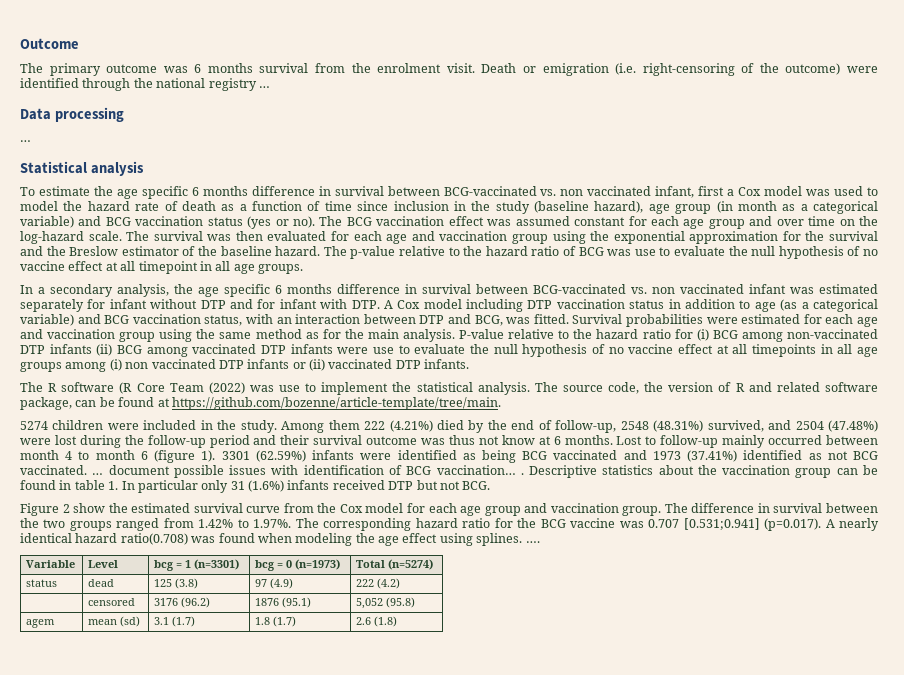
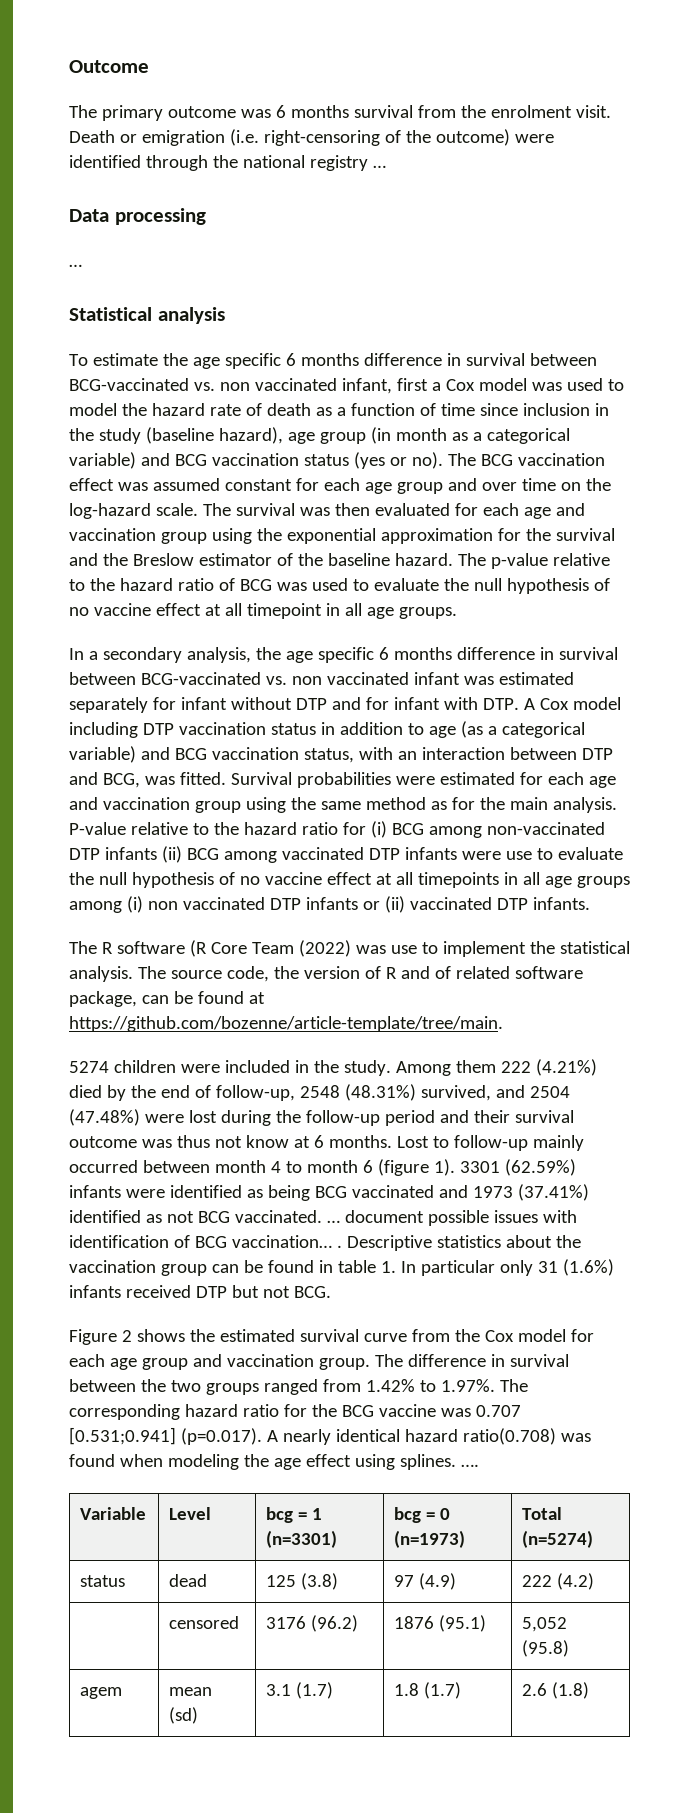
[634,249,656,256] use -> [311,578,348,591] used
(772, 387) none -> [434,966,451,979] of
[73,503,106,513] show -> [136,1329,185,1342] shows

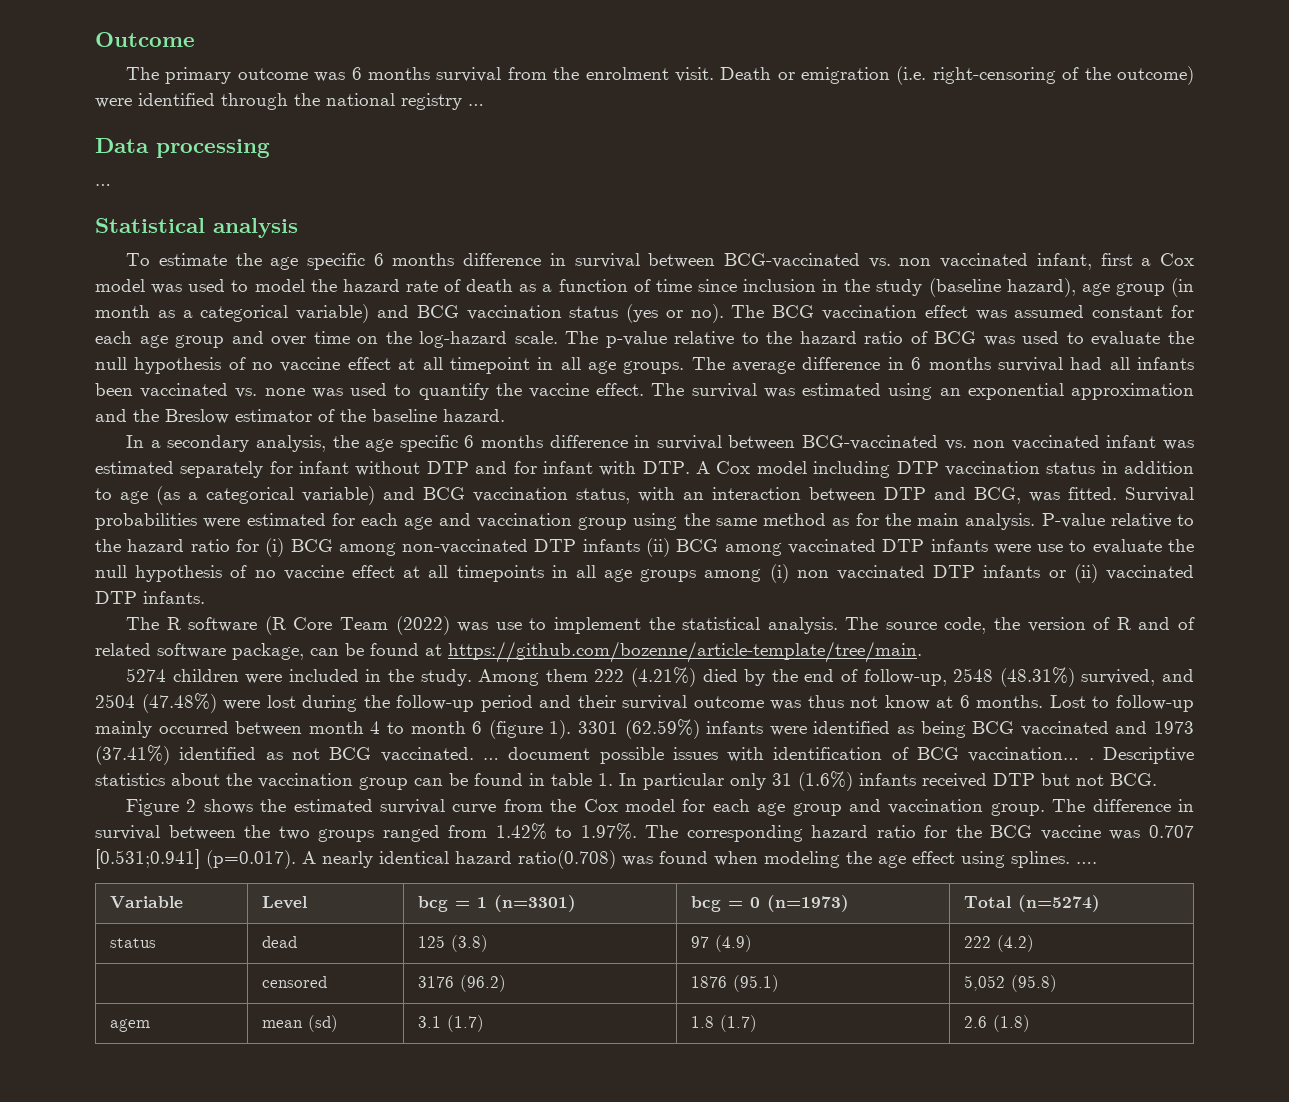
[235,503,585,519] [69,528,615,544] [69,553,486,566] survival was then evaluated for each age and vaccination group using the exponential approximation for the survival and the Breslow estimator of the baseline hazard. The -> (599, 337) none
(457, 613) none -> [691,357,1195,374] [95,383,1194,400] [95,409,505,424] The average difference in 6 months survival had all infants been vaccinated vs. none was used to quantify the vaccine effect. The survival was estimated using an exponential approximation and the Breslow estimator of the baseline hazard.

